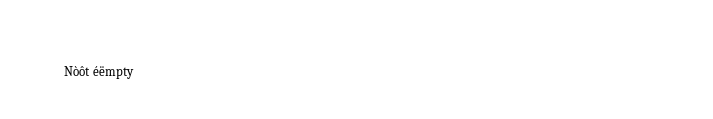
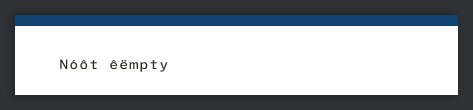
[64,66,134,79] Nòôt éëmpty -> [59,59,169,72] Nóôt êëmpty

